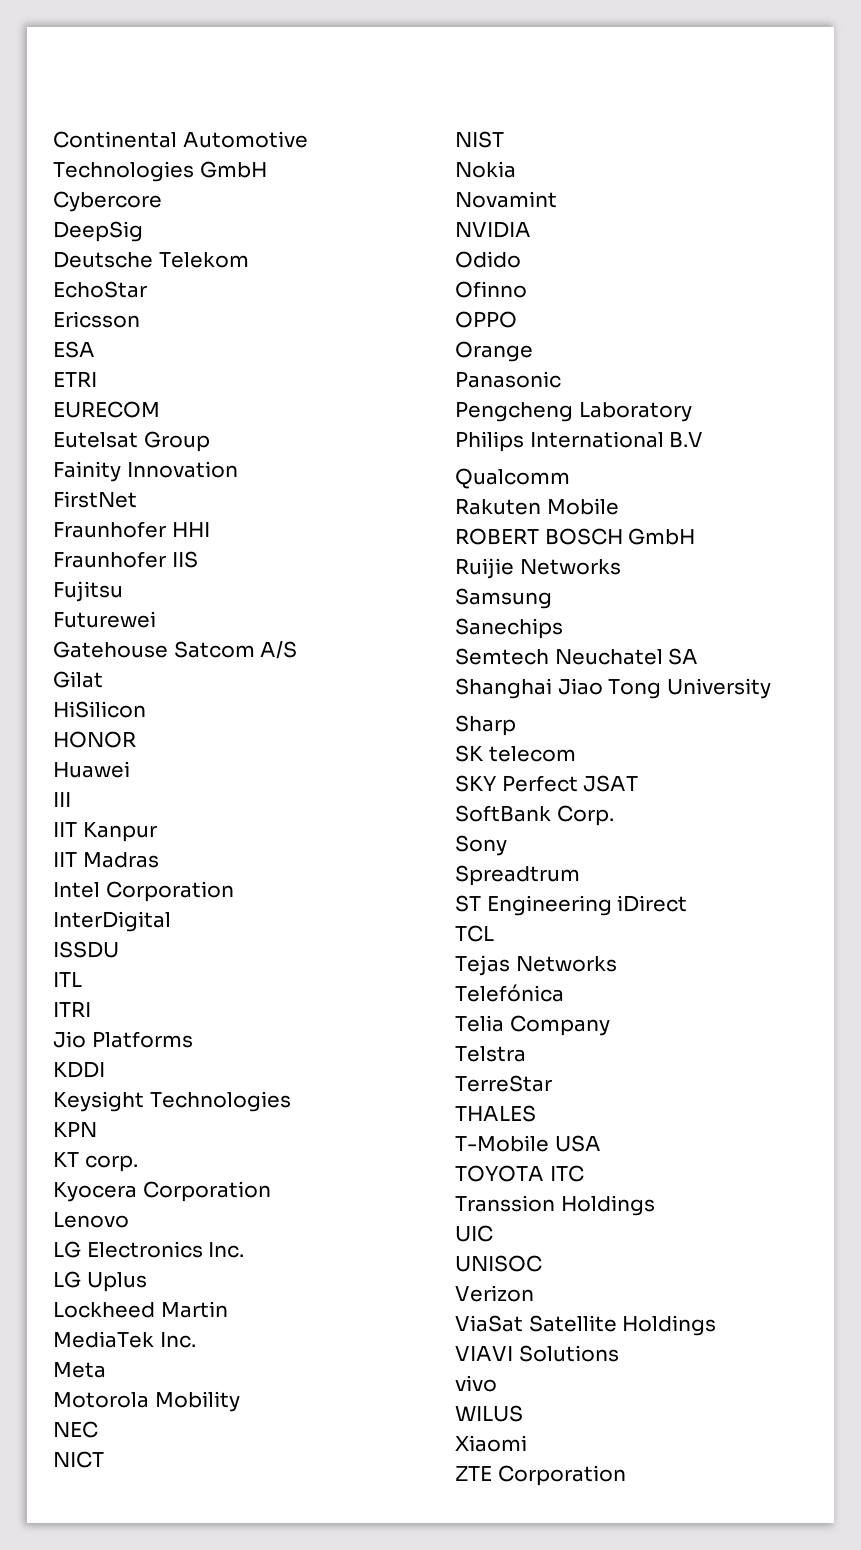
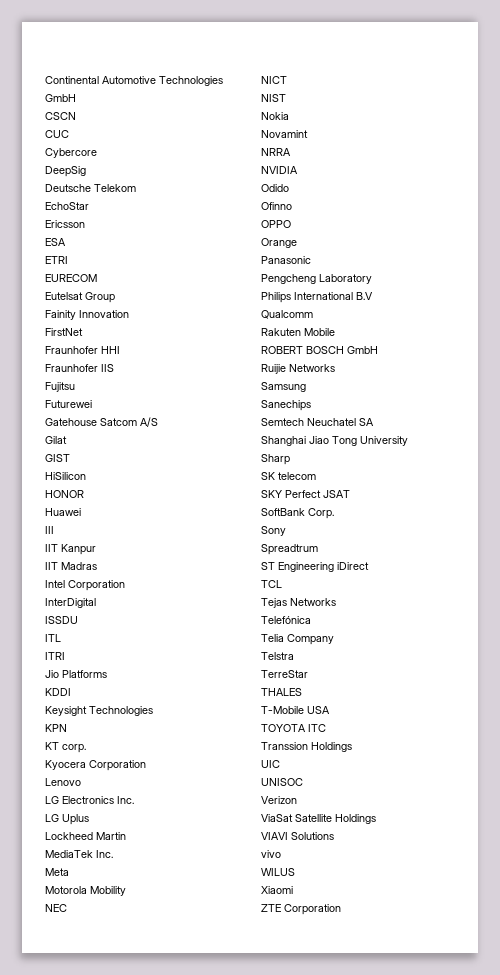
(267, 169) none -> [45,112,76,120] [45,130,69,138] // CSCN // CUC
(103, 679) none -> [45,454,70,462] // GIST
(557, 199) none -> [261,148,291,156] // NRRA

